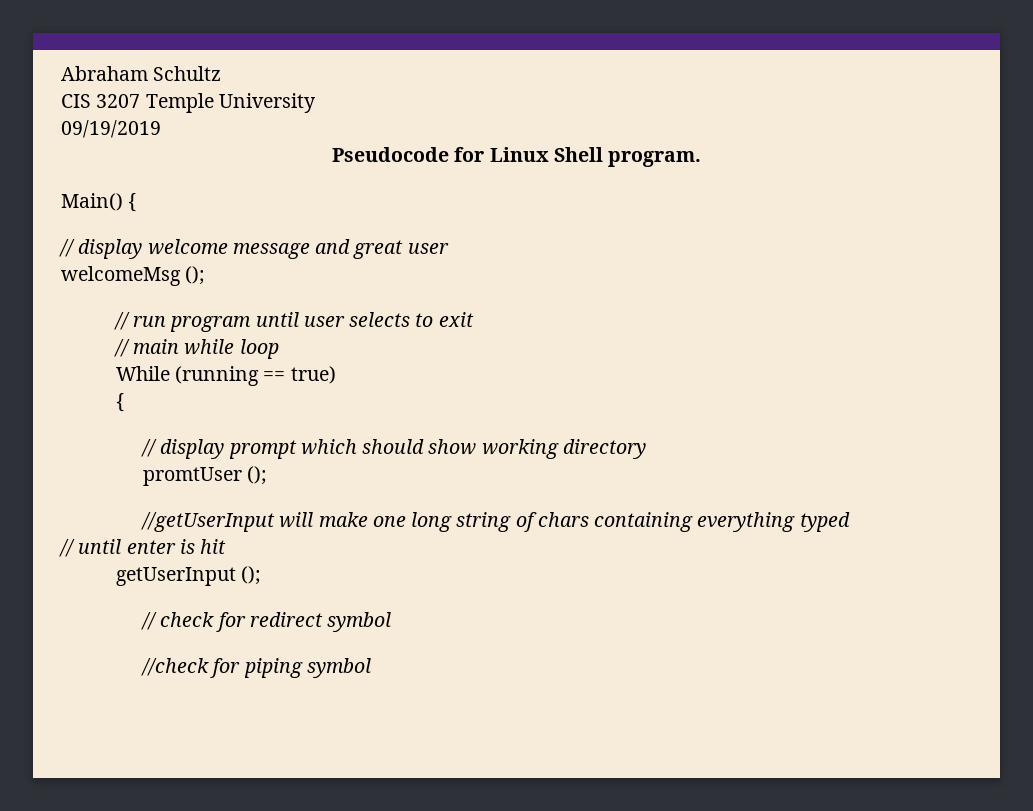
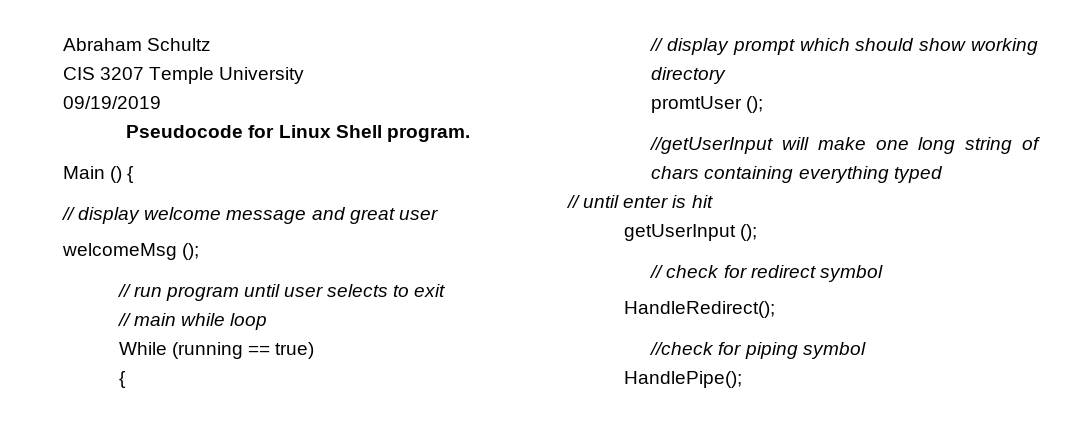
[61,193,123,211] Main() -> [63,166,123,183] Main ()
(392, 622) none -> [623,301,775,318] // HandleRedirect();
(371, 668) none -> [623,371,742,388] // HandlePipe();

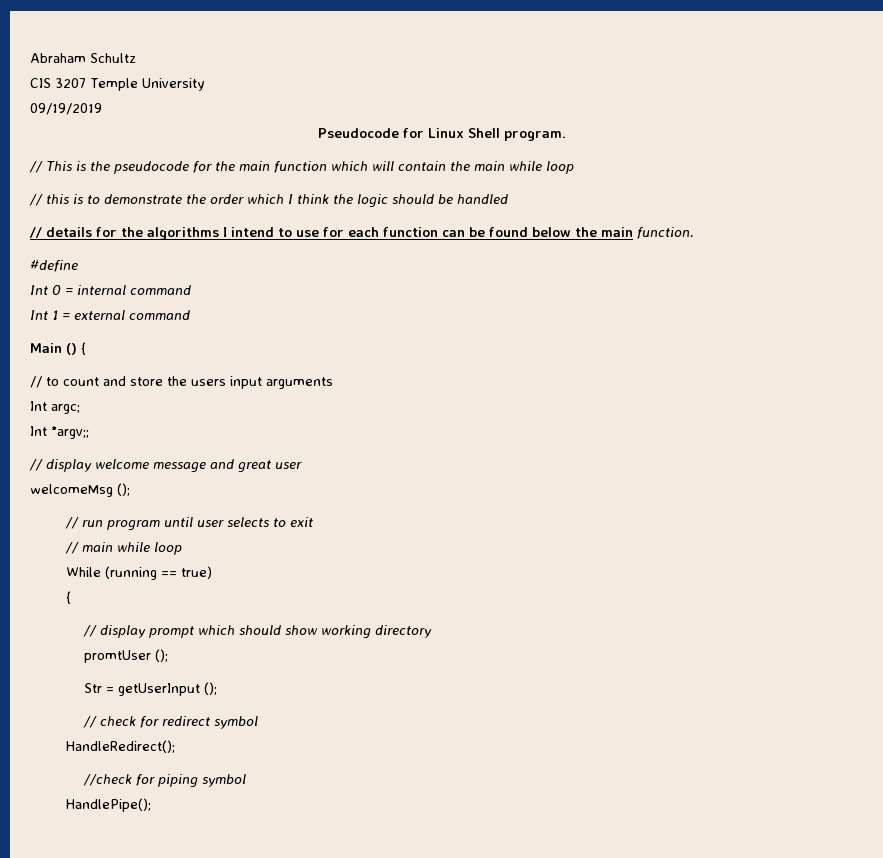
[63,166,135,183] Main () { -> [29,161,574,174] [29,194,508,208] [30,227,694,240] [30,260,78,272] [30,285,191,295] [30,310,190,320] [30,342,86,355] [30,376,333,389] [30,401,80,414] [30,426,89,439] // This is the pseudocode for the main function which will contain the main while loop // // this is to demonstrate the order which I think the logic should be handled // // details for the algorithms I intend to use for each function can be found below the main function. // #define // Int 0 = internal command // Int 1 = external command // Main () { // // to count and store the users input arguments // Int argc; // Int *argv;;
[649,137,1040,154] [651,166,943,183] [566,195,713,208] //getUserInput will make one long string of chars containing everything typed // // until enter is hit // -> [83,683,114,693] Str =

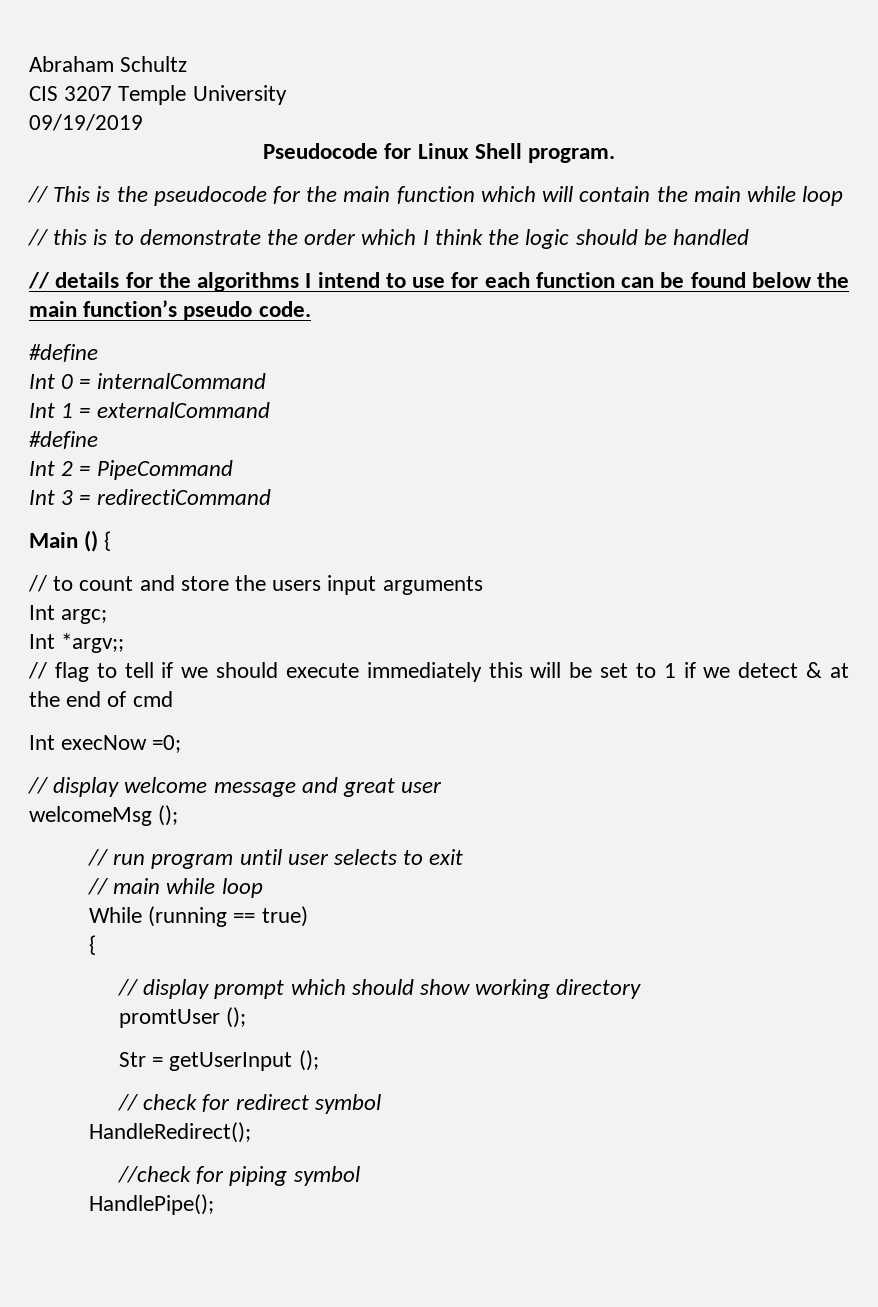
[636,227,694,239] function. -> [83,300,311,321] function’s pseudo code.
[77,285,191,295] internal command -> [96,373,266,389] internalCommand
[74,310,190,320] external command -> [96,402,270,418] [29,431,98,449] [29,460,233,480] [29,489,271,505] externalCommand // #define // Int 2 = PipeCommand // Int 3 = redirectiCommand
(89, 432) none -> [28,662,850,682] [29,691,173,707] [29,735,182,753] // // flag to tell if we should execute immediately this will be set to 1 if we detect & at the end of cmd // Int execNow =0;

